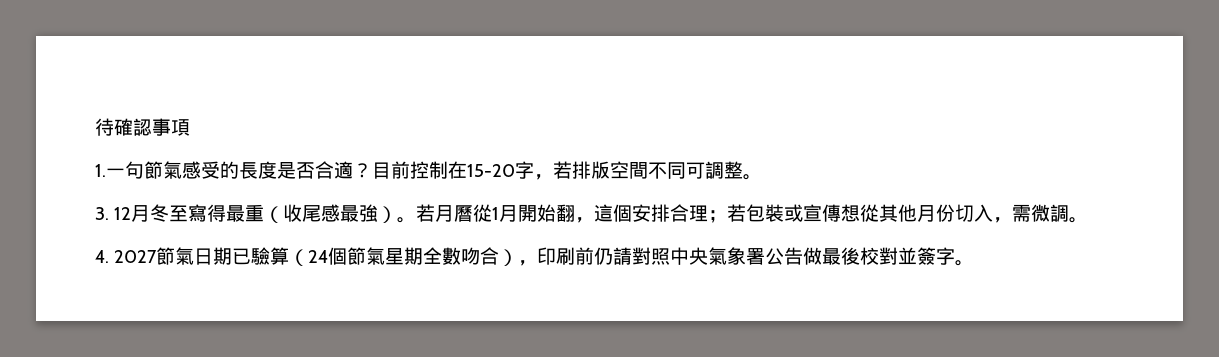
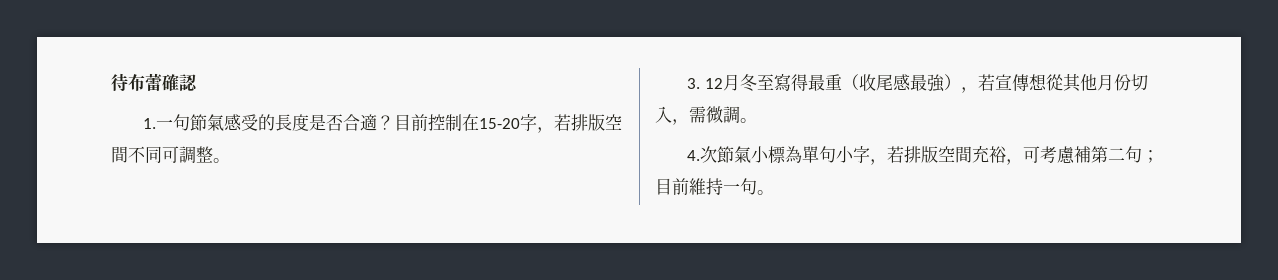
(114, 127) none -> [128,73,162,91] 布蕾
[152,118,190,136] 事項 -> (198, 82) none
[396,204,803,223] 。若月曆從1月開始翻，這個安排合理；若包裝或 -> [960,74,995,93] ，若
[113,247,955,266] 2027節氣日期已驗算（24個節氣星期全數吻合），印刷前仍請對照中央氣象署公告做最後校對並簽字 -> [700,145,1160,165] [655,178,757,195] 次節氣小標為單句小字，若排版空間充裕，可考慮補第二句；目前維持一句

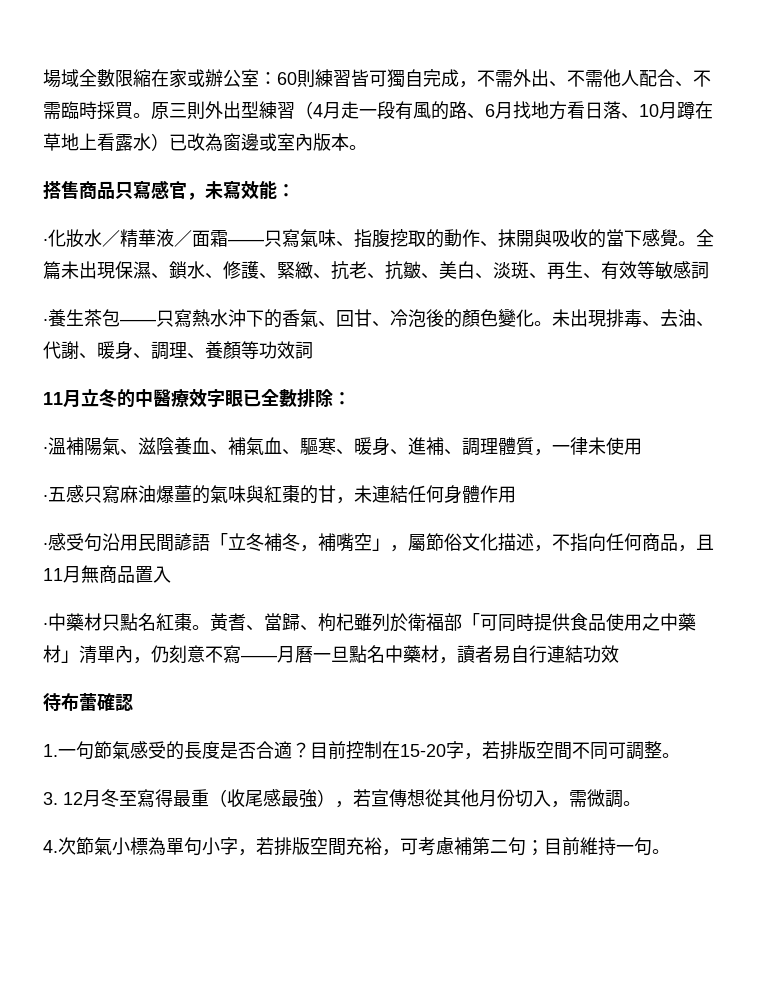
(111, 82) none -> [43,69,711,88] [43,101,713,120] [43,133,367,152] [43,180,295,200] [43,229,714,248] [43,261,709,280] [43,308,714,328] [43,341,313,360] [43,388,351,408] [43,437,642,456] [43,485,516,504] [43,533,714,552] [43,565,171,583] [43,612,696,632] [43,645,619,664] 場域全數限縮在家或辦公室：60則練習皆可獨自完成，不需外出、不需他人配合、不需臨時採買。原三則外出型練習（4月走一段有風的路、6月找地方看日落、10月蹲在草地上看露水）已改為窗邊或室內版本。 // 搭售商品只寫感官，未寫效能： // ‧化妝水／精華液／面霜——只寫氣味、指腹挖取的動作、抹開與吸收的當下感覺。全篇未出現保濕、鎖水、修護、緊緻、抗老、抗皺、美白、淡斑、再生、有效等敏感詞 // ‧養生茶包——只寫熱水沖下的香氣、回甘、冷泡後的顏色變化。未出現排毒、去油、代謝、暖身、調理、養顏等功效詞 // 11月立冬的中醫療效字眼已全數排除： // ‧溫補陽氣、滋陰養血、補氣血、驅寒、暖身、進補、調理體質，一律未使用 // ‧五感只寫麻油爆薑的氣味與紅棗的甘，未連結任何身體作用 // ‧感受句沿用民間諺語「立冬補冬，補嘴空」，屬節俗文化描述，不指向任何商品，且11月無商品置入 // ‧中藥材只點名紅棗。黃耆、當歸、枸杞雖列於衛福部「可同時提供食品使用之中藥材」清單內，仍刻意不寫——月曆一旦點名中藥材，讀者易自行連結功效 //

